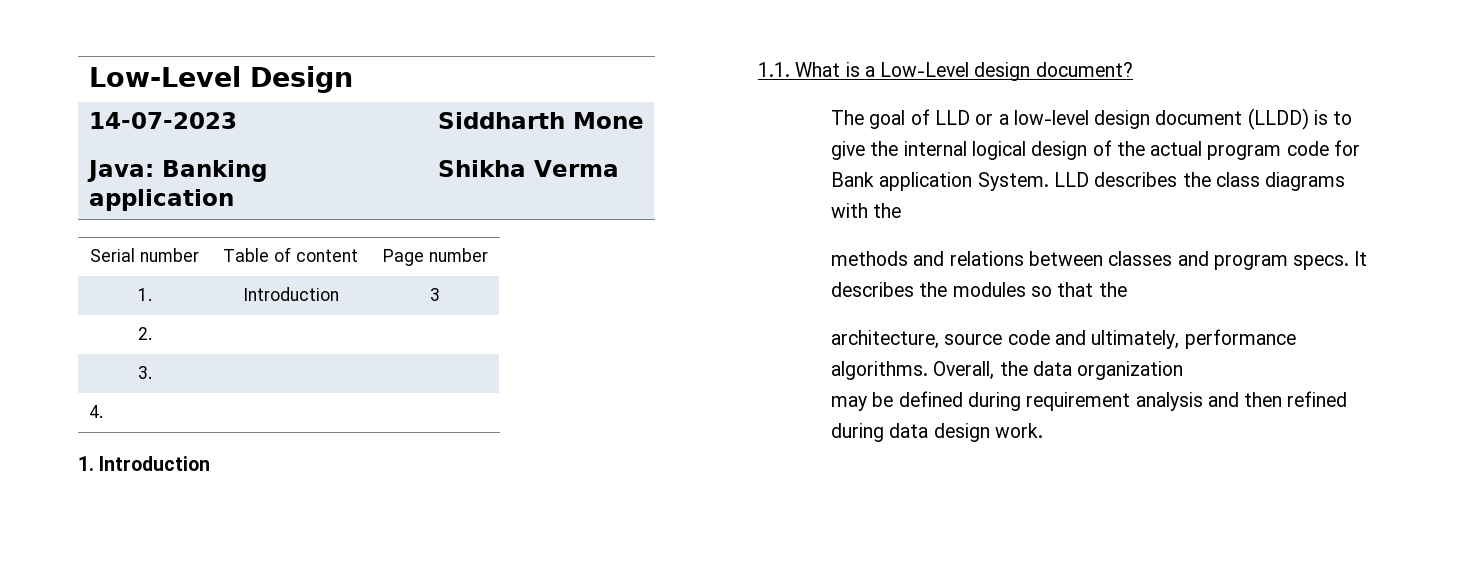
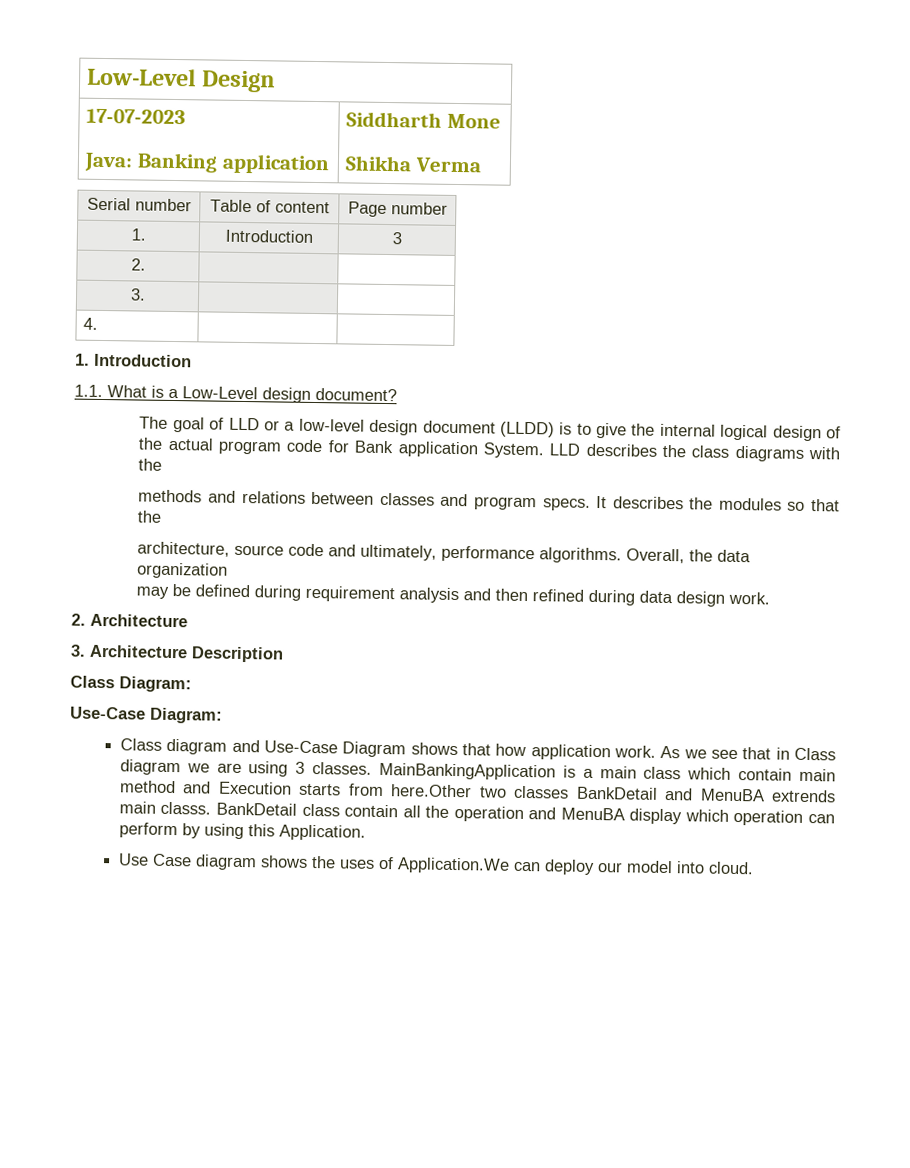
[88,112,237,129] 14-07-2023 -> [86,108,187,125] 17-07-2023
(1043, 430) none -> [71,613,188,628] [70,644,284,663] [70,675,192,693] [70,706,223,724] [119,738,836,761] [119,759,837,782] [119,780,836,803] [118,801,835,826] [118,822,366,841] [117,853,754,875] // 2. Architecture // 3. Architecture Description // Class Diagram: // Use-Case Diagram: // Class diagram and Use-Case Diagram shows that how application work. As we see that in Class diagram we are using 3 classes. MainBankingApplication is a main class which contain main method and Execution starts from here.Other two classes BankDetail and MenuBA extrends main classs. BankDetail class contain all the operation and MenuBA display which operation can perform by using this Application. // Use Case diagram shows the uses of Application.We can deploy our model into cloud.

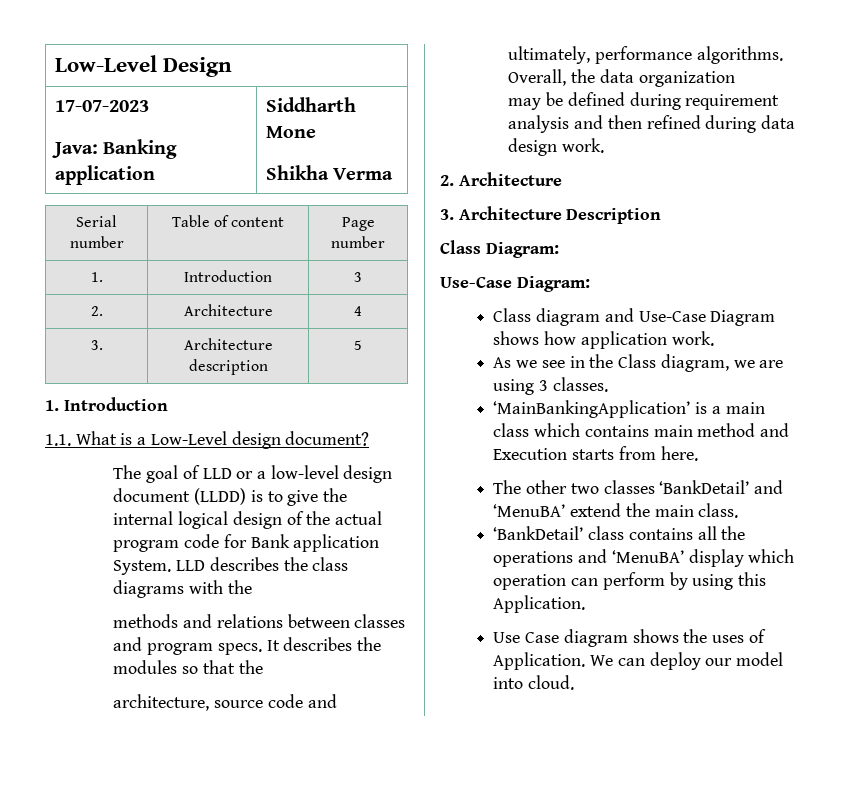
(146, 264) | -> [183,304,273,316] [354,306,362,316] Architecture | 4
[83,317,99,330] | // 4. | | -> [183,338,273,350] [188,359,268,375] [354,340,362,350] Architecture description | 5
[461,743,491,756] that -> (540, 338) none
(656, 751) none -> (714, 338) //
[742,747,836,761] [119,759,181,776] that in Class diagram -> [569,354,729,372] in the Class diagram,
[379,762,557,781] MainBankingApplication -> [493,400,691,418] // ‘MainBankingApplication’
[738,768,793,781] contain -> [584,425,649,437] contains
[390,784,836,803] [118,801,625,822] here.Other two classes BankDetail and MenuBA extrends main classs. BankDetail class contain all the operation and MenuBA -> [660,446,698,461] [493,480,784,494] [493,503,739,518] [493,526,746,540] [493,549,684,567] here. // The other two classes ‘BankDetail’ and ‘MenuBA’ extend the main class. // ‘BankDetail’ class contains all the operations and ‘MenuBA’
[396,857,510,874] Application.We -> [493,652,614,670] Application. We

